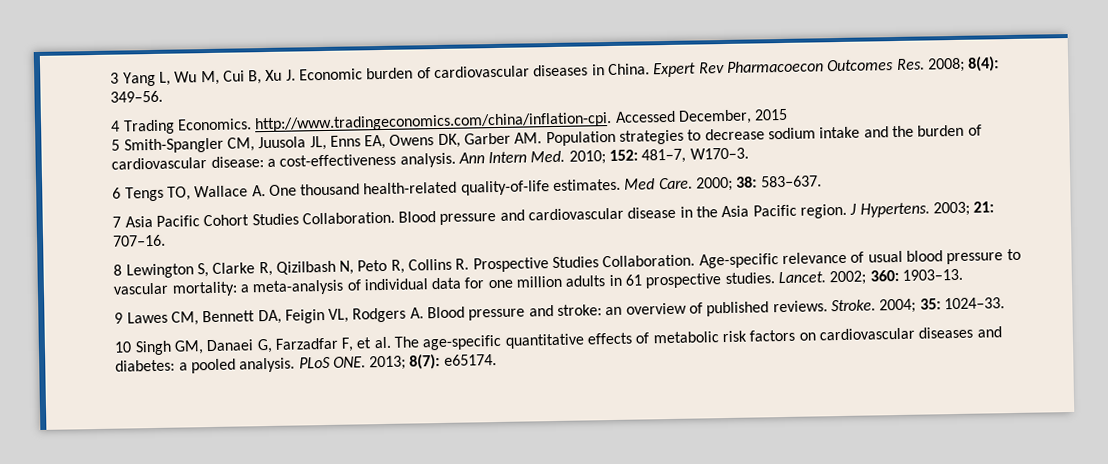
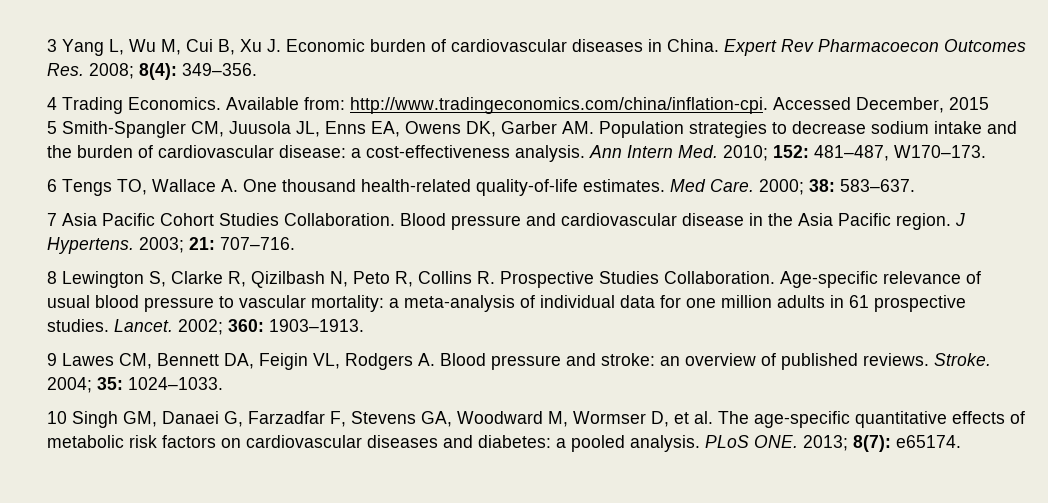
[110,90,164,103] 349–56. -> [181,63,257,76] 349–356.
(252, 124) none -> [225,97,345,110] Available from:
[641,147,749,164] 481–7, W170–3. -> [813,145,986,161] 481–487, W170–173.
[112,234,167,247] 707–16. -> [219,237,295,250] 707–716.
[901,268,963,281] 1903–13. -> [268,319,364,332] 1903–1913.
[943,297,1005,310] 1024–33. -> [127,377,223,390] 1024–1033.
(355, 344) none -> [350,411,669,427] Stevens GA, Woodward M, Wormser D,

